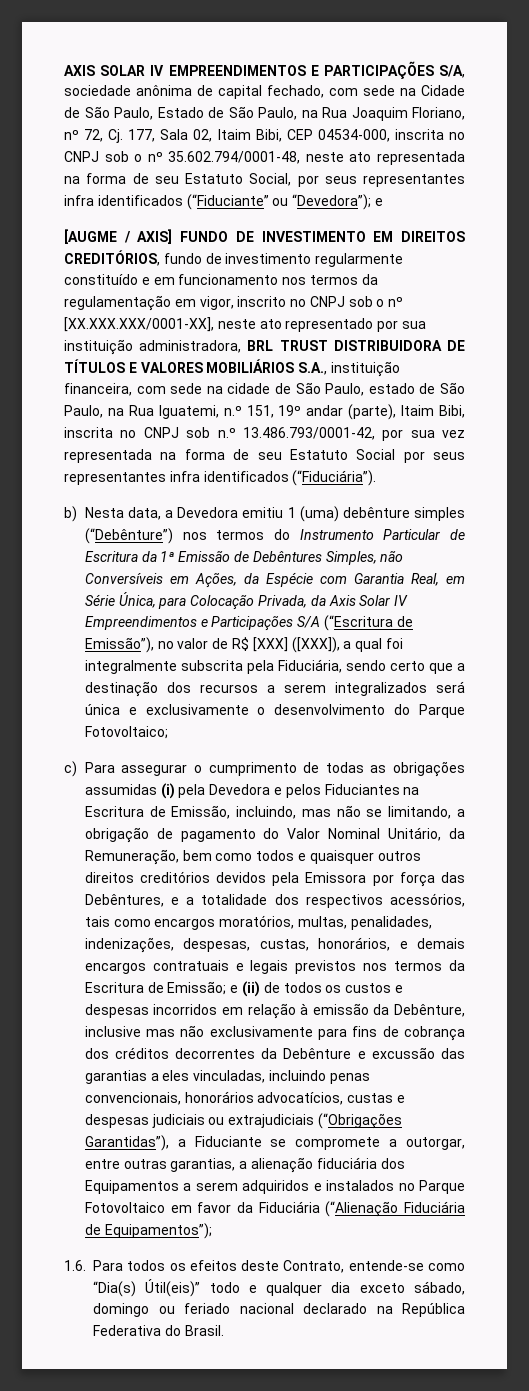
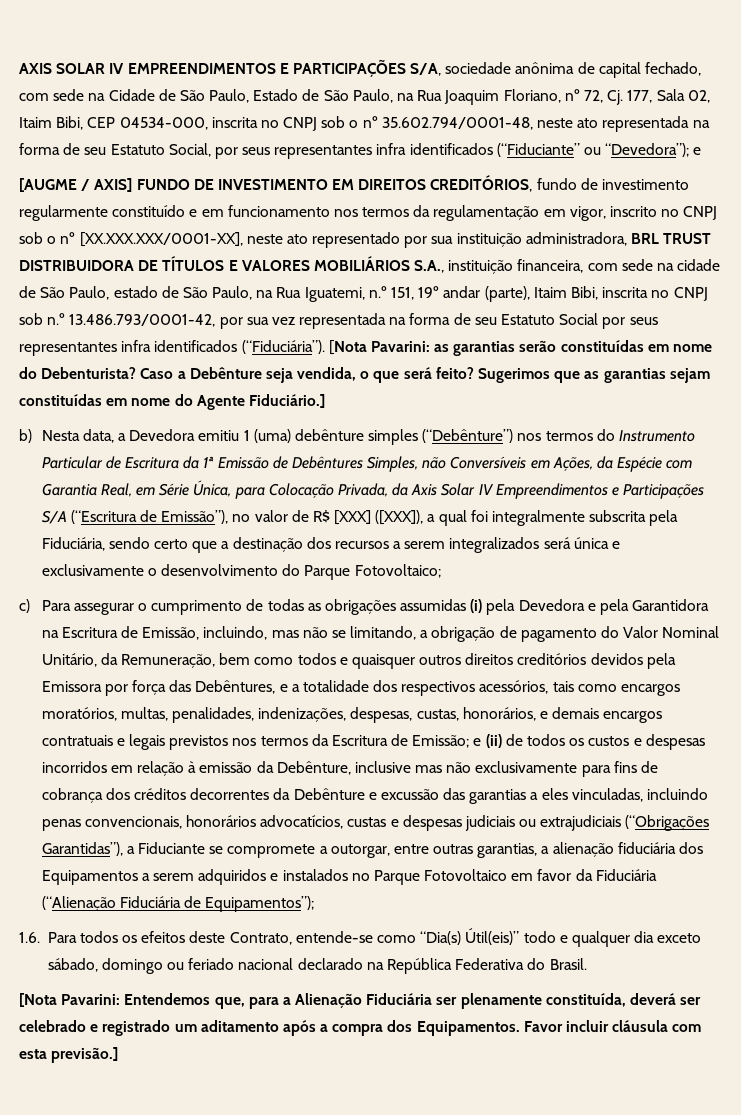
(377, 478) none -> [328,340,713,356] [19,367,710,383] [19,394,325,410] [Nota Pavarini: as garantias serão constituídas em nome do Debenturista? Caso a Debênture seja vendida, o que será feito? Sugerimos que as garantias sejam constituídas em nome do Agente Fiduciário.]
[285,784,400,798] pelos Fiduciantes -> [599,599,710,615] pela Garantidora
(224, 1330) none -> [19,993,702,1009] [19,1020,702,1036] [19,1047,119,1063] // [Nota Pavarini: Entendemos que, para a Alienação Fiduciária ser plenamente constituída, deverá ser celebrado e registrado um aditamento após a compra dos Equipamentos. Favor incluir cláusula com esta previsão.]

